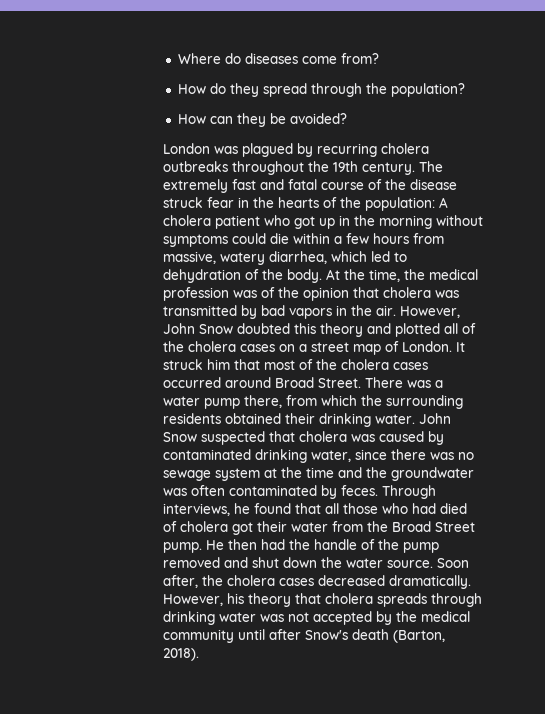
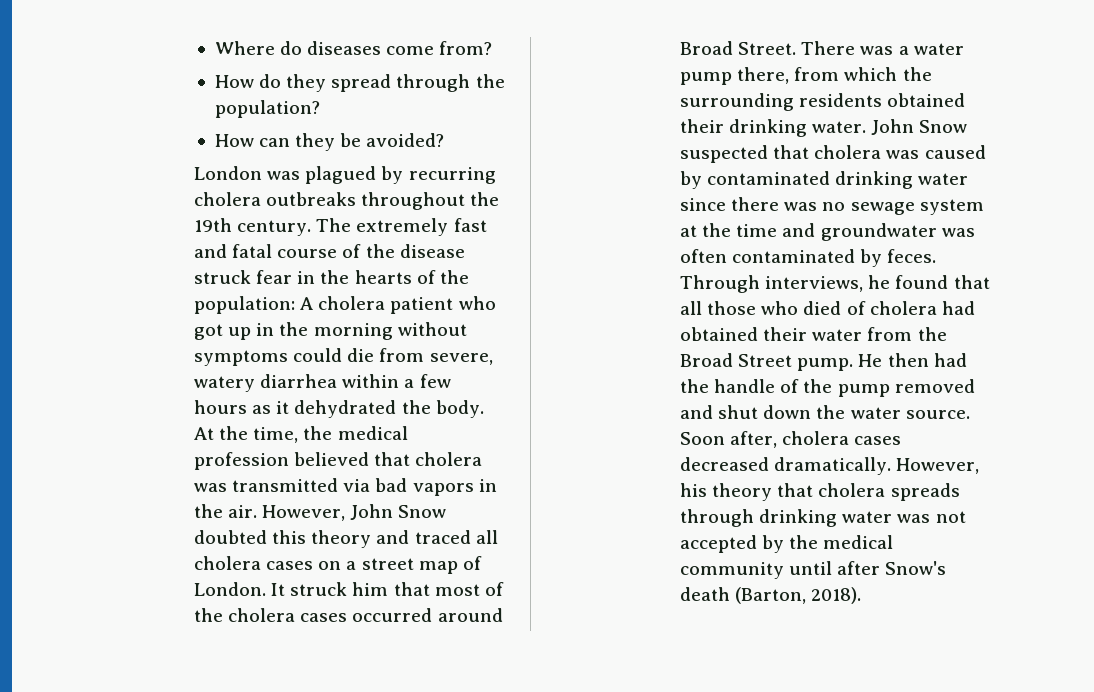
[293,233,445,244] [163,251,408,265] [163,269,260,283] within a few hours from massive, watery diarrhea, which led to dehydration of -> [379,348,493,365] [193,374,451,392] [193,400,397,418] from severe, watery diarrhea within a few hours as it dehydrated
[233,287,350,301] was of the opinion -> [294,452,370,466] believed
[241,305,258,319] by -> [343,479,371,492] via
[395,323,477,337] [163,341,185,352] plotted all of the -> [414,530,498,544] traced all
[311,450,352,462] water, -> [918,173,969,185] water
[366,467,388,478] the -> (816, 230) none
[412,503,437,514] had -> (799, 308) none
[232,522,254,535] got -> [941,301,975,315] [679,327,758,341] had obtained
[202,575,224,586] the -> (778, 439) none

